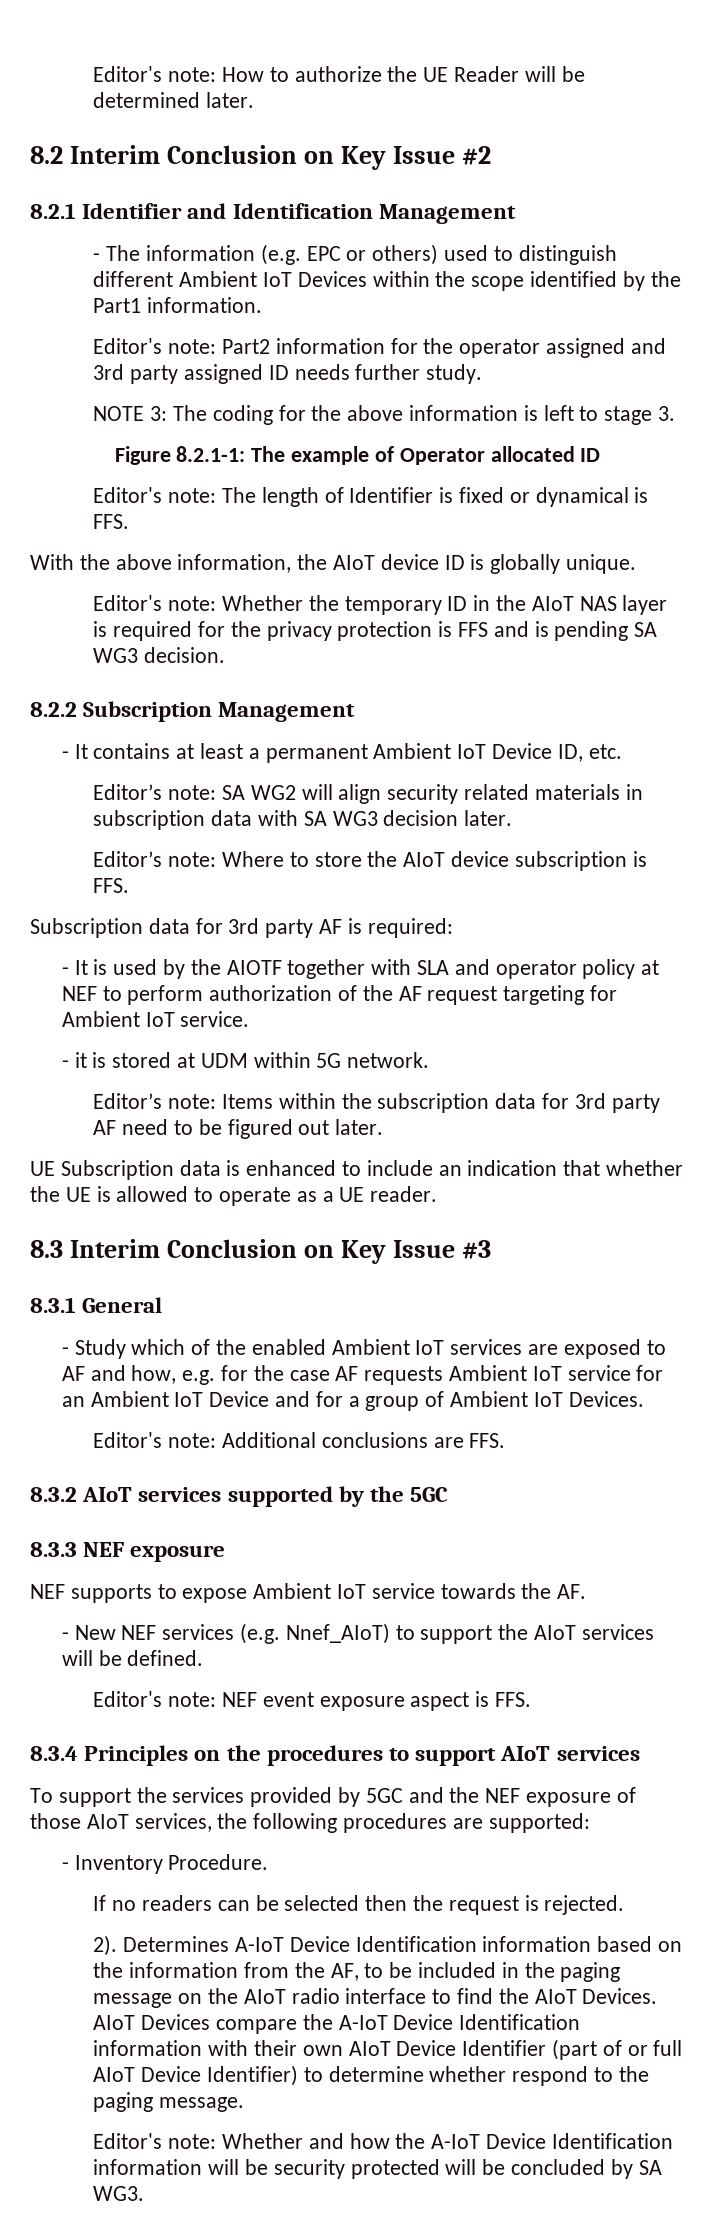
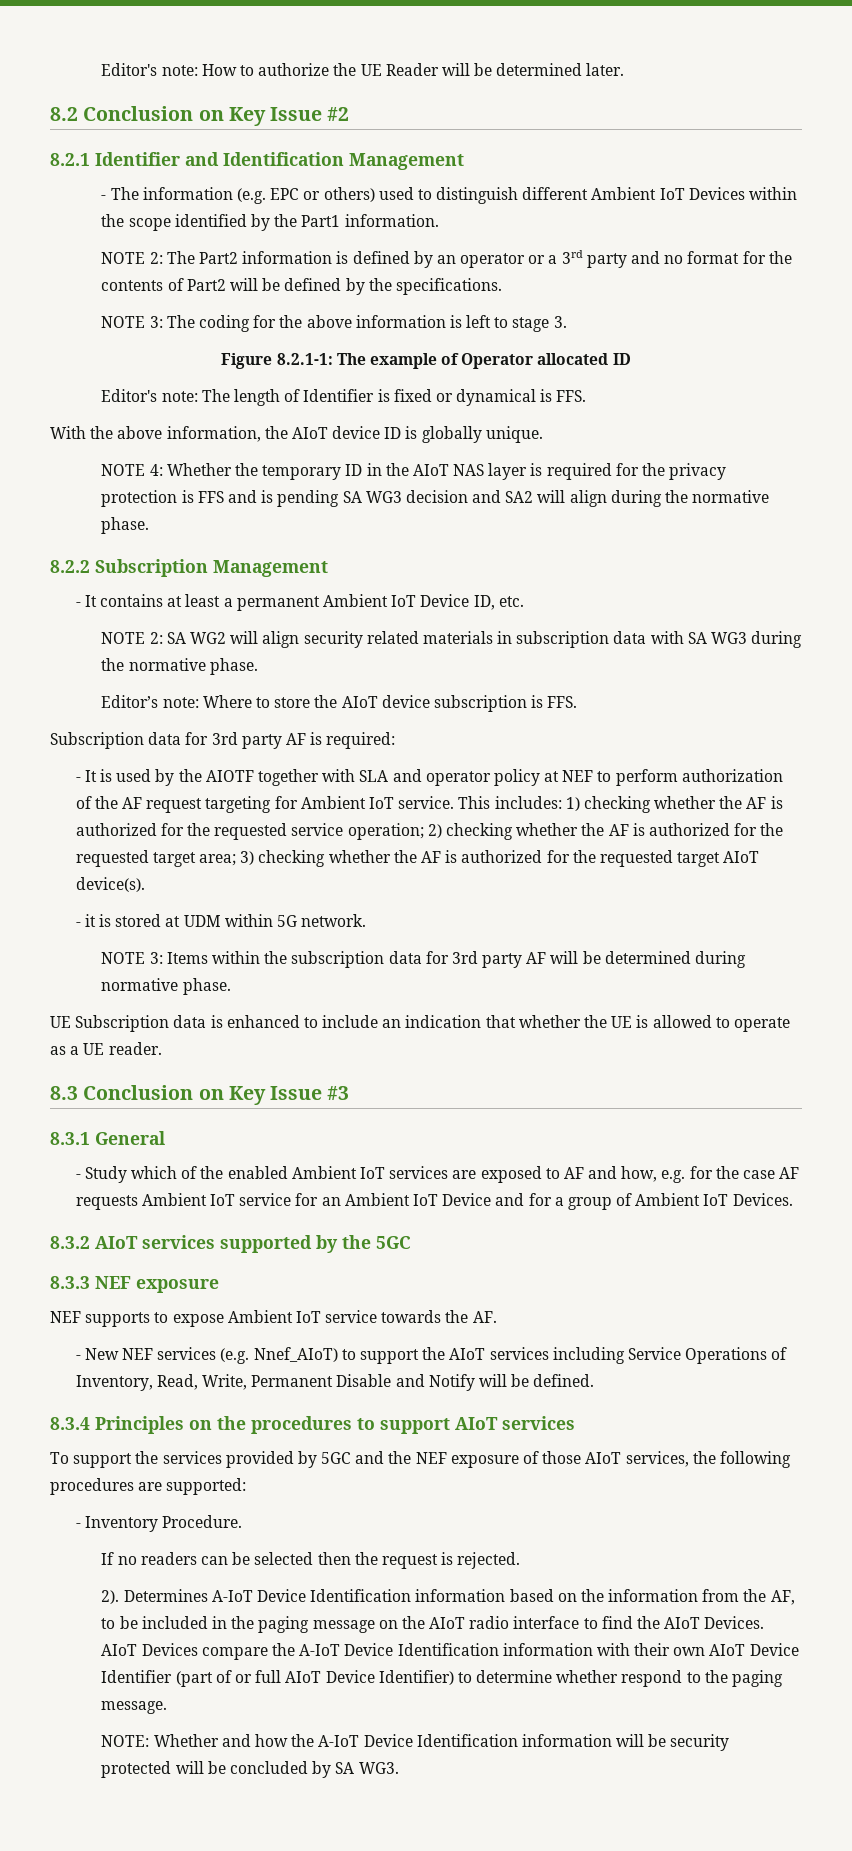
[70,145,161,164] Interim -> (78, 114) none
[93,338,666,358] [93,364,483,384] Editor's note: Part2 information for the operator assigned and 3rd party assigned ID needs further study. -> [101,250,792,268] [101,278,502,295] NOTE 2: The Part2 information is defined by an operator or a 3rd party and no format for the contents of Part2 will be defined by the specifications.
[93,595,217,611] Editor's note: -> [101,464,163,476] NOTE 4:
[144,647,226,663] decision. -> [405,490,770,507] [101,517,150,534] decision and SA2 will align during the normative phase.
[93,784,217,800] Editor’s note: -> [101,632,163,644] NOTE 2:
[383,810,513,826] decision later. -> [751,631,803,648] [101,658,258,675] during the normative phase.
(250, 1019) none -> [458,796,783,813] [75,823,784,840] [75,850,760,867] [75,877,145,892] This includes: 1) checking whether the AF is authorized for the requested service operation; 2) checking whether the AF is authorized for the requested target area; 3) checking whether the AF is authorized for the requested target AIoT device(s).
[93,1093,217,1109] Editor’s note: -> [101,952,163,964] NOTE 3:
[122,1119,384,1139] need to be figured out later. -> [550,951,747,968] [101,978,231,995] will be determined during normative phase.
[70,1239,161,1258] Interim -> (78, 1093) none
[93,1432,506,1448] // Editor's note: Additional conclusions are FFS. -> (793, 1199) none
[61,1650,204,1666] [93,1691,532,1711] will be defined. // Editor's note: NEF event exposure aspect is FFS. -> [552,1347,788,1364] [75,1374,595,1391] including Service Operations of Inventory, Read, Write, Permanent Disable and Notify will be defined.
[93,2133,217,2149] Editor's note: -> [101,1735,150,1747] NOTE:

